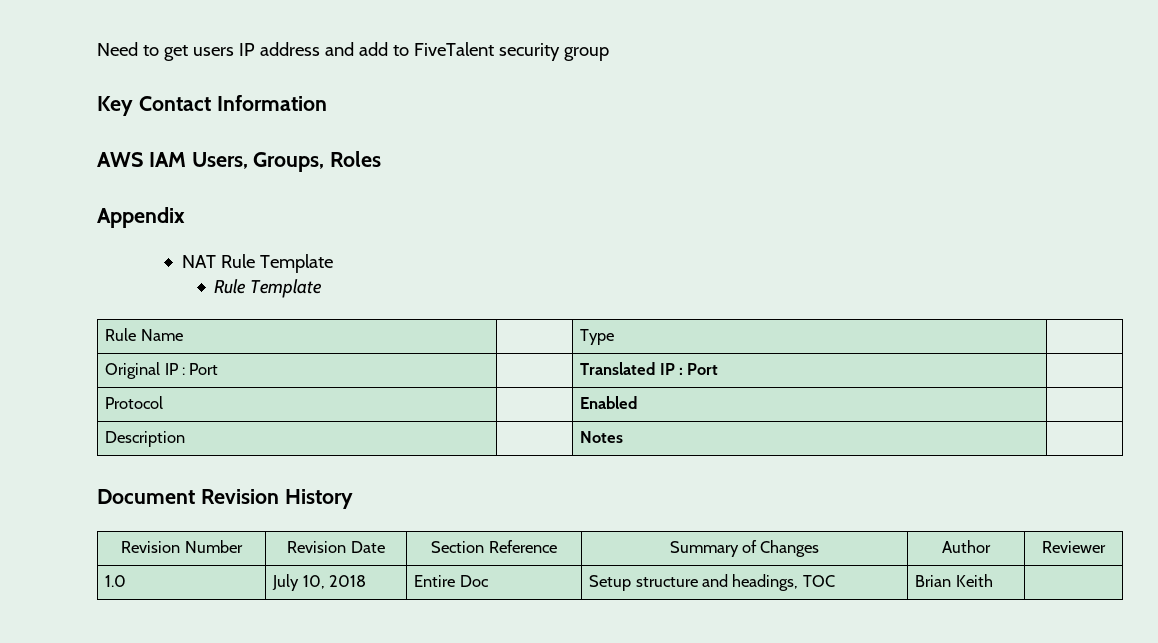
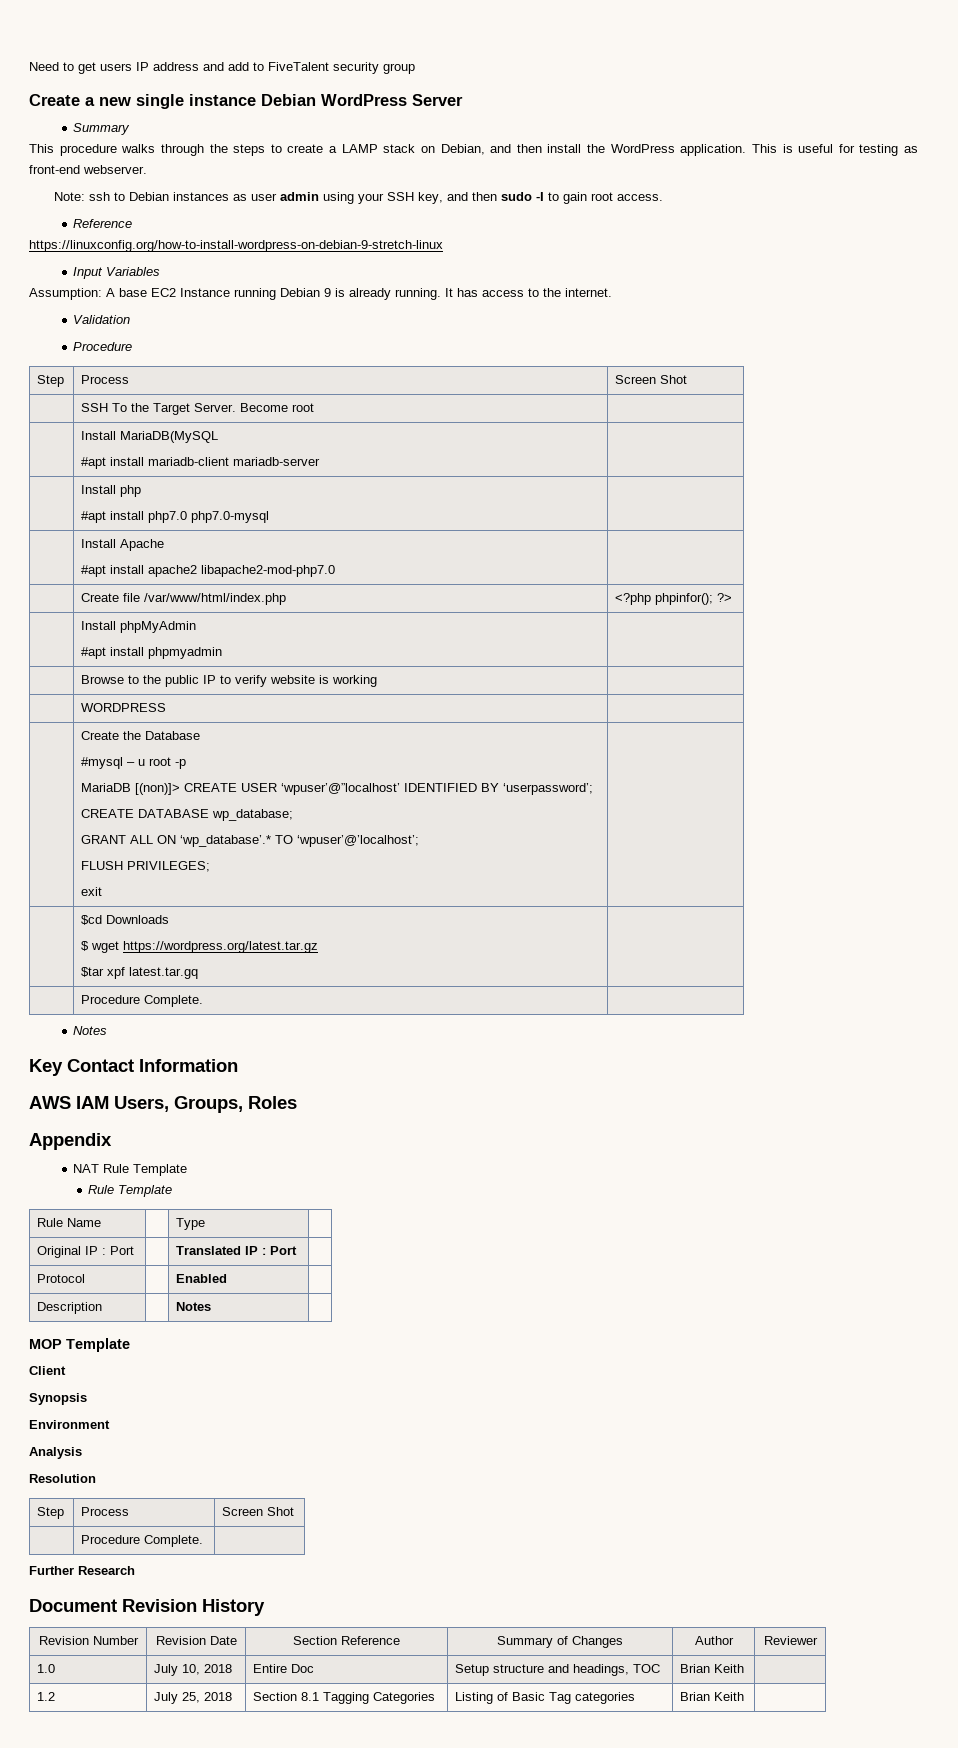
(609, 54) none -> [29,94,463,109] [73,123,131,135] [29,144,918,156] [29,165,147,174] [54,192,664,204] [73,219,133,228] [29,240,443,252] [73,267,161,279] [29,288,612,300] [73,315,131,324] [73,342,133,351] [37,375,65,387] [81,375,130,384] [615,375,688,384] [81,403,315,415] [81,431,219,443] [81,457,321,469] [81,485,142,497] [81,511,270,523] [81,539,165,551] [81,565,336,577] [81,593,287,605] [615,593,733,605] [81,621,197,633] [81,647,223,659] [81,675,378,687] [81,703,167,712] [81,731,201,740] [81,757,187,769] [81,783,594,795] [81,809,294,821] [81,835,420,847] [81,861,211,872] [81,887,103,896] [81,915,170,925] [81,941,319,953] [81,967,199,979] [81,995,204,1007] [73,1026,108,1035] // Create a new single instance Debian WordPress Server // Summary // This procedure walks through the steps to create a LAMP stack on Debian, and then install the WordPress application. This is useful for testing as front-end webserver. // Note: ssh to Debian instances as user admin using your SSH key, and then sudo -I to gain root access. // Reference // https://linuxconfig.org/how-to-install-wordpress-on-debian-9-stretch-linux // Input Variables // Assumption: A base EC2 Instance running Debian 9 is already running. It has access to the internet. // Validation // Procedure // Step | Process | Screen Shot // | SSH To the Target Server. Become root | // | Install MariaDB(MySQL // #apt install mariadb-client mariadb-server | // | Install php // #apt install php7.0 php7.0-mysql | // | Install Apache // #apt install apache2 libapache2-mod-php7.0 | // | Create file /var/www/html/index.php | <?php phpinfor(); ?> // | Install phpMyAdmin // #apt install phpmyadmin | // | Browse to the public IP to verify website is working | // | WORDPRESS | // | Create the Database // #mysql – u root -p // MariaDB [(non)]> CREATE USER ‘wpuser’@”localhost’ IDENTIFIED BY ‘userpassword’; // CREATE DATABASE wp_database; // GRANT ALL ON ‘wp_database’.* TO ‘wpuser’@’localhost’; // FLUSH PRIVILEGES; // exit | // | $cd Downloads // $ wget https://wordpress.org/latest.tar.gz // $tar xpf latest.tar.gq | // | Procedure Complete. | // Notes
(624, 437) none -> [29,1338,130,1352] [29,1366,66,1375] [29,1393,87,1405] [29,1420,110,1429] [29,1447,82,1459] [29,1474,96,1483] [37,1507,65,1519] [81,1507,130,1516] [222,1507,295,1516] [81,1535,204,1547] [29,1566,135,1575] // MOP Template // Client // Synopsis // Environment // Analysis // Resolution // Step | Process | Screen Shot // | Procedure Complete. | // Further Research
(993, 580) none -> [37,1692,56,1701] [154,1692,233,1704] [253,1692,436,1704] [455,1692,636,1704] [680,1692,745,1701] // 1.2 | July 25, 2018 | Section 8.1 Tagging Categories | Listing of Basic Tag categories | Brian Keith |

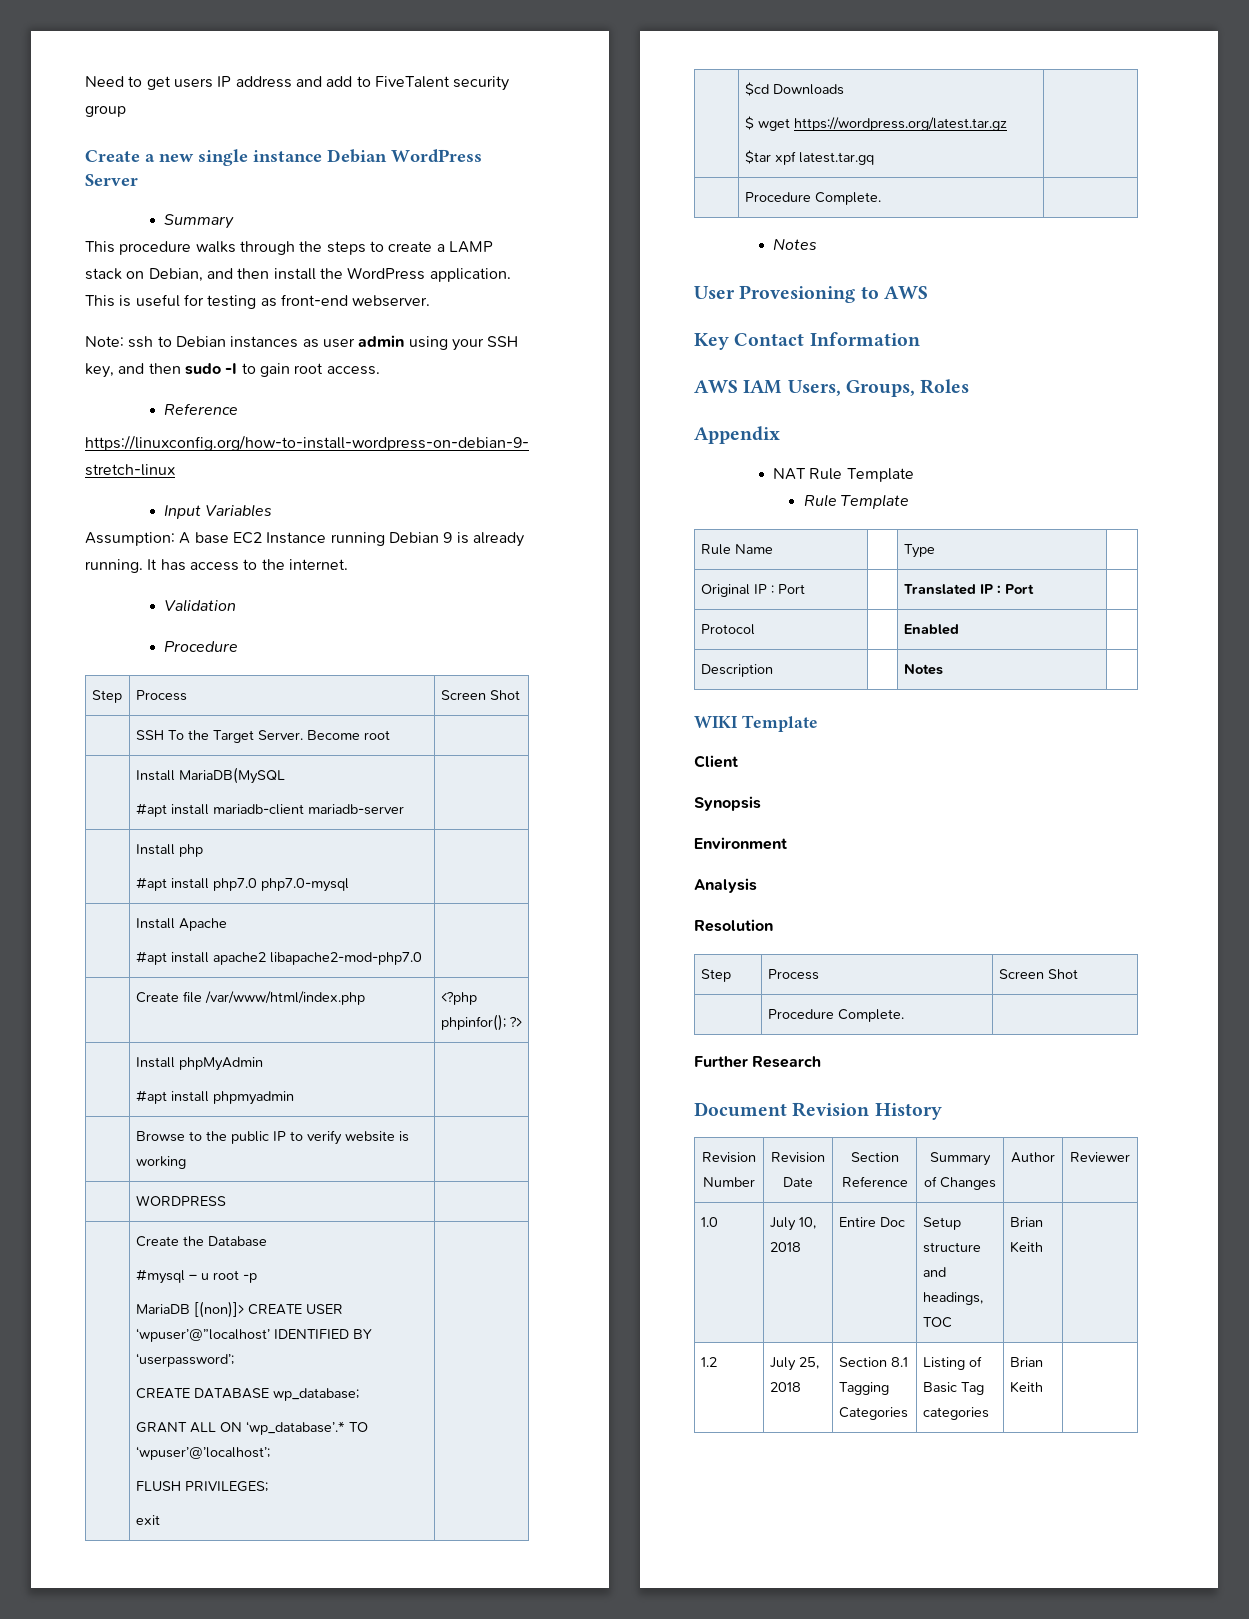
(108, 1030) none -> [694,285,928,303] // User Provesioning to AWS
[29,1339,62,1349] MOP -> [694,716,738,728] WIKI

